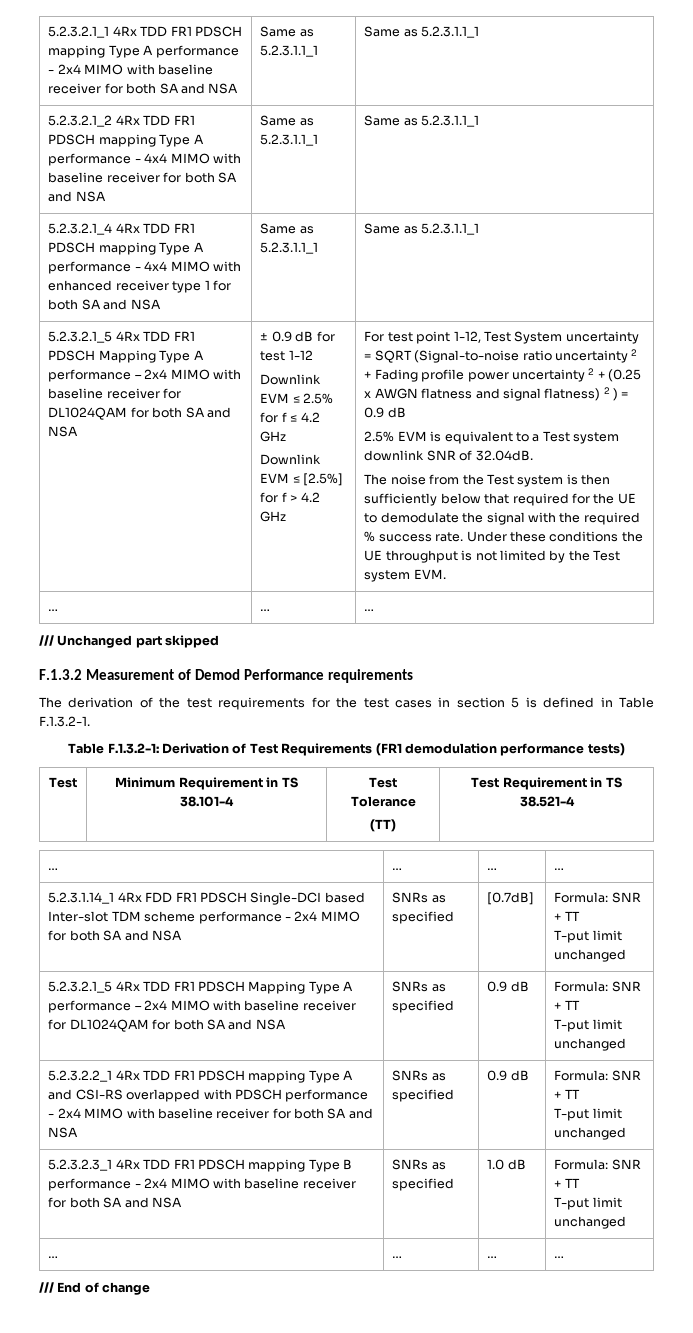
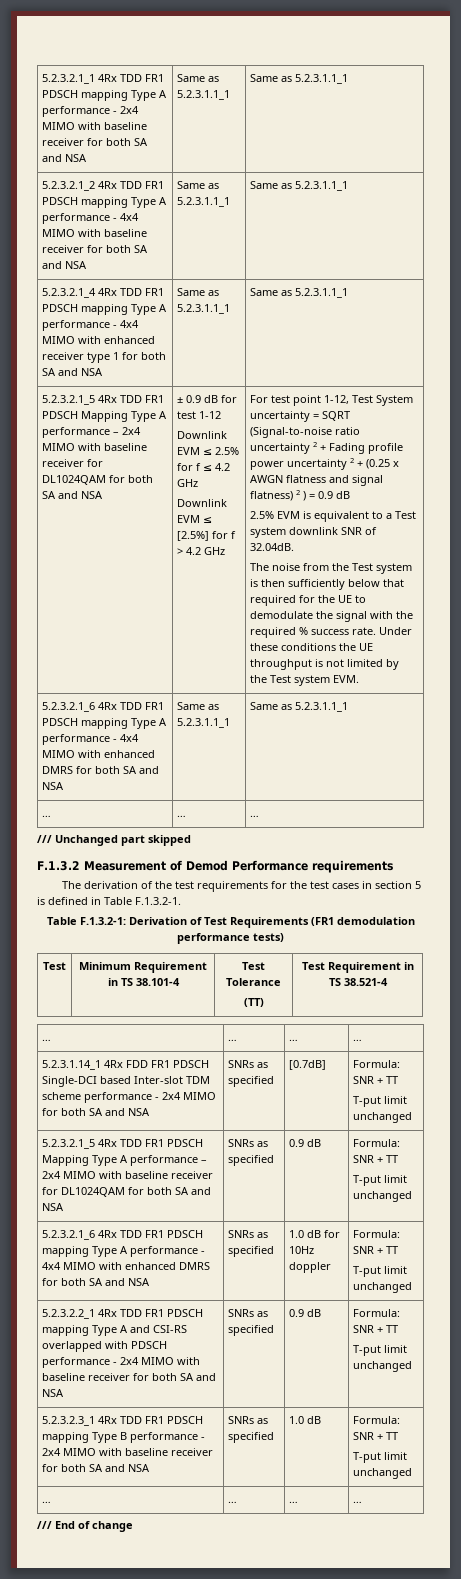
(446, 574) none -> [42,702,165,712] [42,718,168,729] [42,734,140,745] [42,750,156,758] [42,766,160,774] [42,782,65,790] [177,702,220,710] [177,718,231,728] [250,702,349,712] // 5.2.3.2.1_6 4Rx TDD FR1 PDSCH mapping Type A performance - 4x4 MIMO with enhanced DMRS for both SA and NSA | Same as 5.2.3.1.1_1 | Same as 5.2.3.1.1_1
(627, 1044) none -> [42,1230,204,1240] [42,1246,206,1257] [42,1262,211,1270] [42,1278,151,1286] [228,1230,269,1238] [228,1246,275,1257] [289,1230,341,1238] [289,1246,315,1254] [289,1262,332,1273] [353,1230,401,1238] [353,1246,399,1254] [353,1266,408,1277] [353,1282,413,1293] // 5.2.3.2.1_6 4Rx TDD FR1 PDSCH mapping Type A performance - 4x4 MIMO with enhanced DMRS for both SA and NSA | SNRs as specified | 1.0 dB for 10Hz doppler | Formula: SNR + TT // T-put limit unchanged

